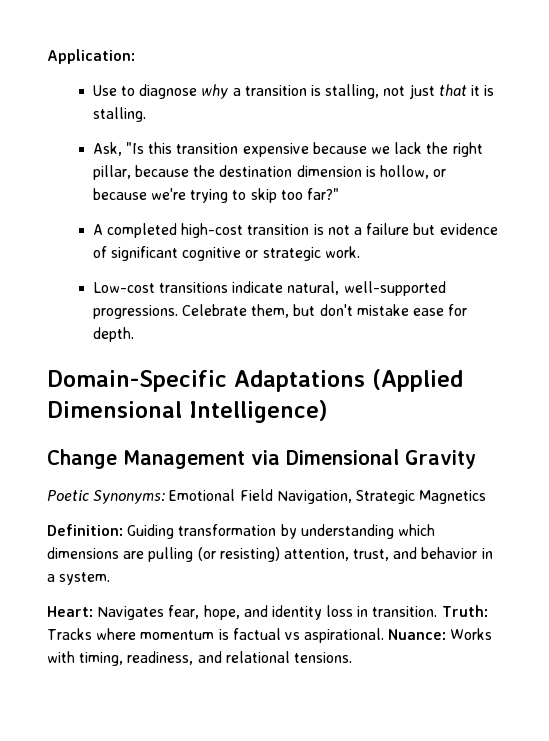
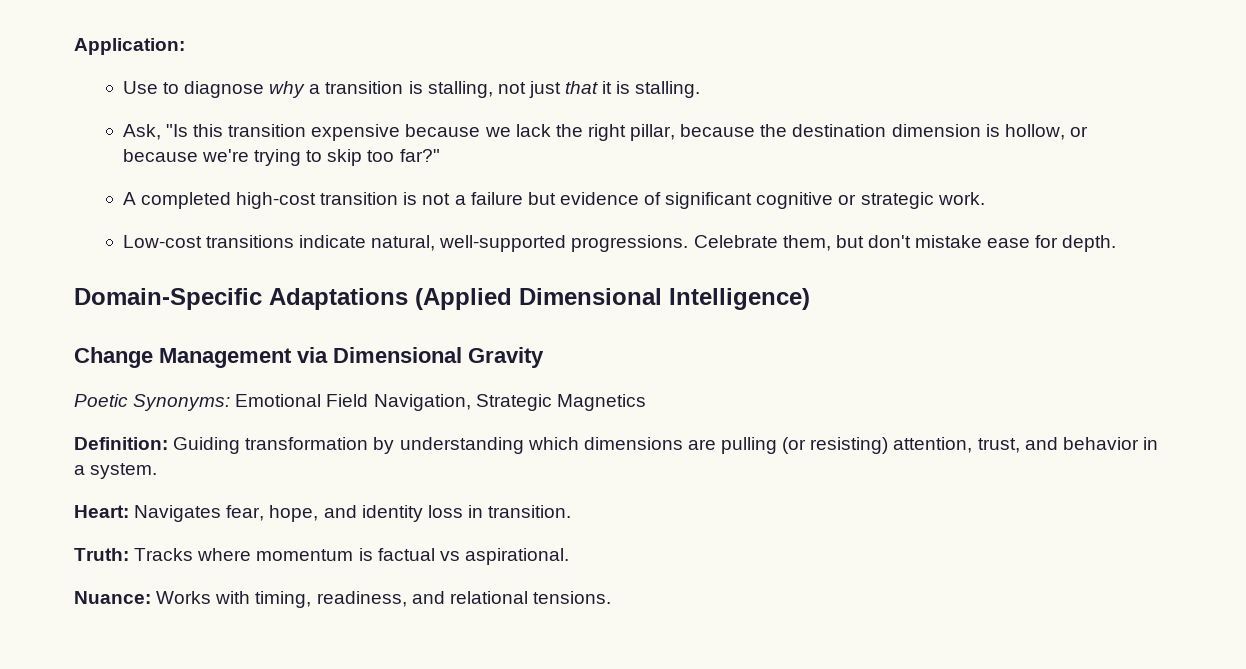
(438, 611) none -> (572, 511) //
(385, 635) none -> (569, 556) //

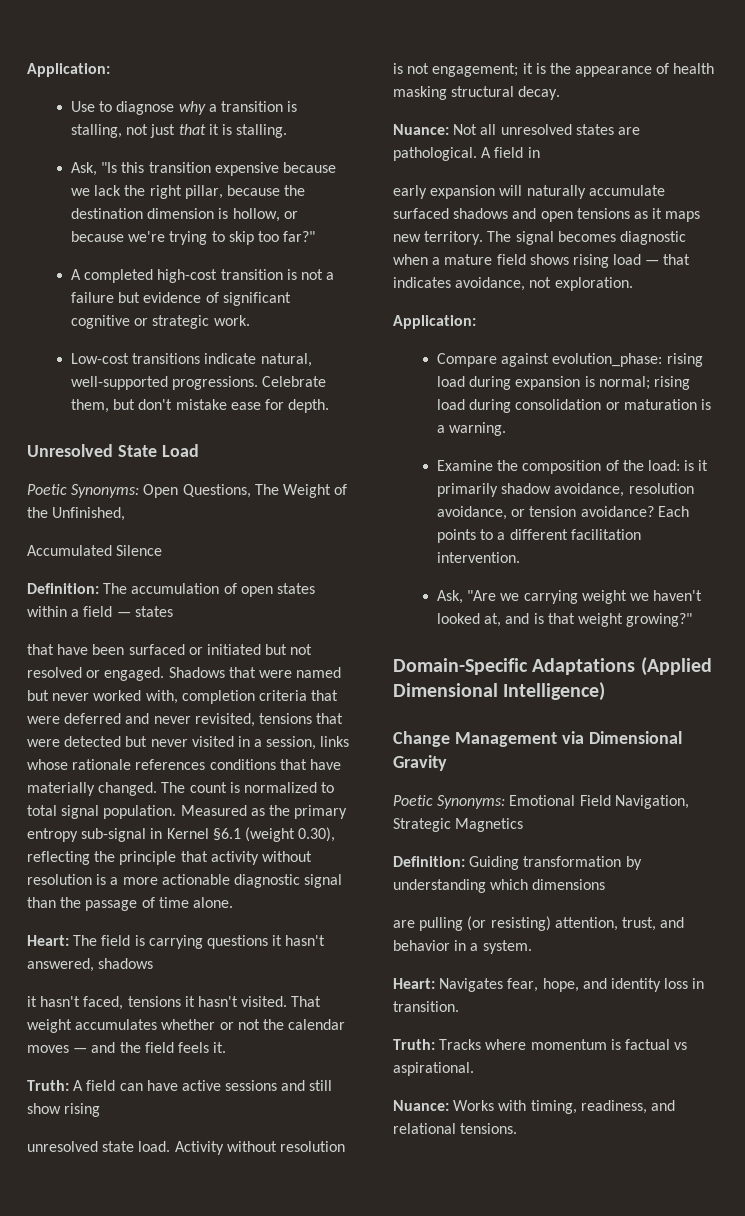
(1117, 243) none -> [27,444,199,457] [27,484,348,498] [27,507,126,521] [27,545,163,556] [27,583,315,597] [27,606,173,617] [27,644,313,655] [27,667,342,681] [27,690,339,704] [27,713,344,727] [27,736,350,750] [27,759,341,770] [27,782,335,796] [27,805,348,819] [27,827,336,842] [27,851,312,865] [27,874,343,888] [27,897,233,911] [27,935,326,949] [27,958,154,972] [27,996,322,1010] [27,1019,346,1033] [27,1042,227,1053] [27,1080,333,1091] [27,1103,101,1117] [27,1141,345,1155] [393,63,715,77] [393,86,561,100] [393,124,640,135] [393,147,540,161] [393,185,665,199] [393,208,701,222] [393,231,686,245] [393,254,691,268] [393,277,633,291] [393,315,476,329] [436,353,703,367] [436,376,690,390] [436,399,711,413] [436,422,507,436] [436,460,709,474] [436,483,694,497] [436,506,689,520] [436,529,641,543] [436,552,520,563] [436,590,703,604] [436,613,693,627] // Unresolved State Load // Poetic Synonyms: Open Questions, The Weight of the Unfinished, // Accumulated Silence // Definition: The accumulation of open states within a field — states // that have been surfaced or initiated but not resolved or engaged. Shadows that were named but never worked with, completion criteria that were deferred and never revisited, tensions that were detected but never visited in a session, links whose rationale references conditions that have materially changed. The count is normalized to total signal population. Measured as the primary entropy sub-signal in Kernel §6.1 (weight 0.30), reflecting the principle that activity without resolution is a more actionable diagnostic signal than the passage of time alone. // Heart: The field is carrying questions it hasn't answered, shadows // it hasn't faced, tensions it hasn't visited. That weight accumulates whether or not the calendar moves — and the field feels it. // Truth: A field can have active sessions and still show rising // unresolved state load. Activity without resolution is not engagement; it is the appearance of health masking structural decay. // Nuance: Not all unresolved states are pathological. A field in // early expansion will naturally accumulate surfaced shadows and open tensions as it maps new territory. The signal becomes diagnostic when a mature field shows rising load — that indicates avoidance, not exploration. // Application: // Compare against evolution_phase: rising load during expansion is normal; rising load during consolidation or maturation is a warning. // Examine the composition of the load: is it primarily shadow avoidance, resolution avoidance, or tension avoidance? Each points to a different facilitation intervention. // Ask, "Are we carrying weight we haven't looked at, and is that weight growing?"
(683, 443) none -> (606, 884) //

